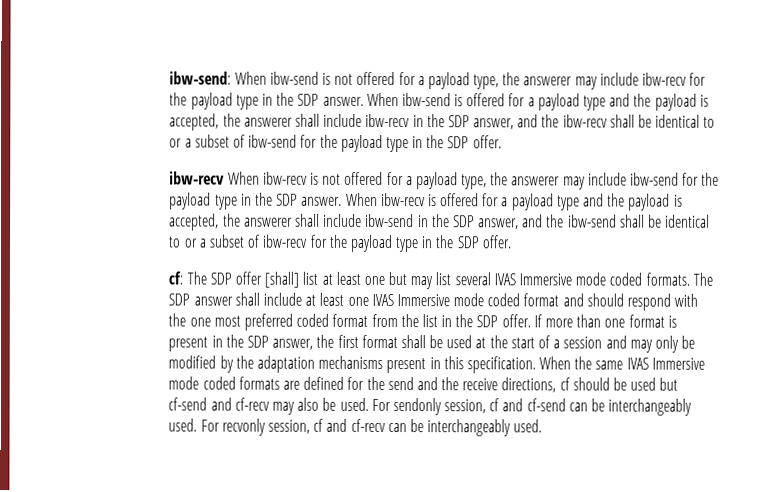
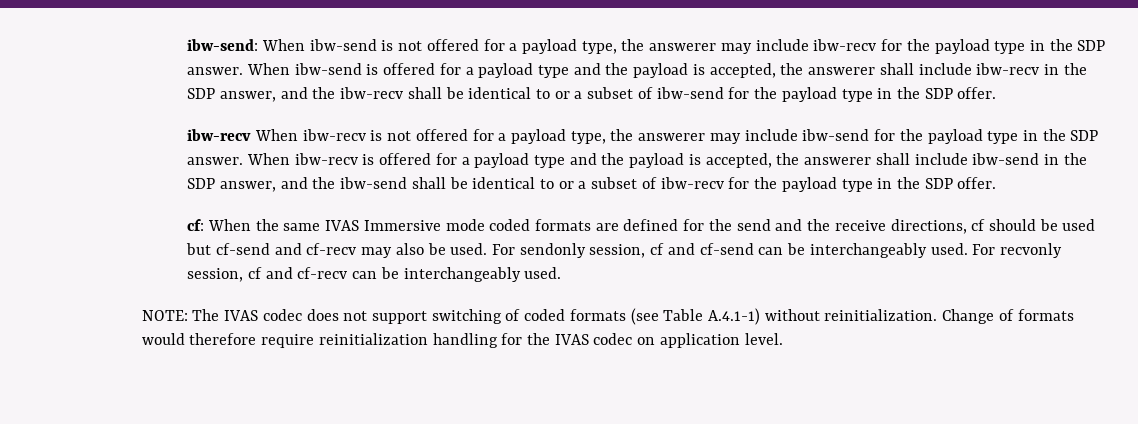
[186,271,713,290] [168,292,699,311] [168,313,677,331] [168,334,696,353] [168,355,536,374] The SDP offer [shall] list at least one but may list several IVAS Immersive mode coded formats. The SDP answer shall include at least one IVAS Immersive mode coded format and should respond with the one most preferred coded format from the list in the SDP offer. If more than one format is present in the SDP answer, the first format shall be used at the start of a session and may only be modified by the adaptation mechanisms present in this specification. -> (205, 225) none
(543, 426) none -> [141,308,1074,325] [141,333,783,348] // NOTE: The IVAS codec does not support switching of coded formats (see Table A.4.1-1) without reinitialization. Change of formats would therefore require reinitialization handling for the IVAS codec on application level.

